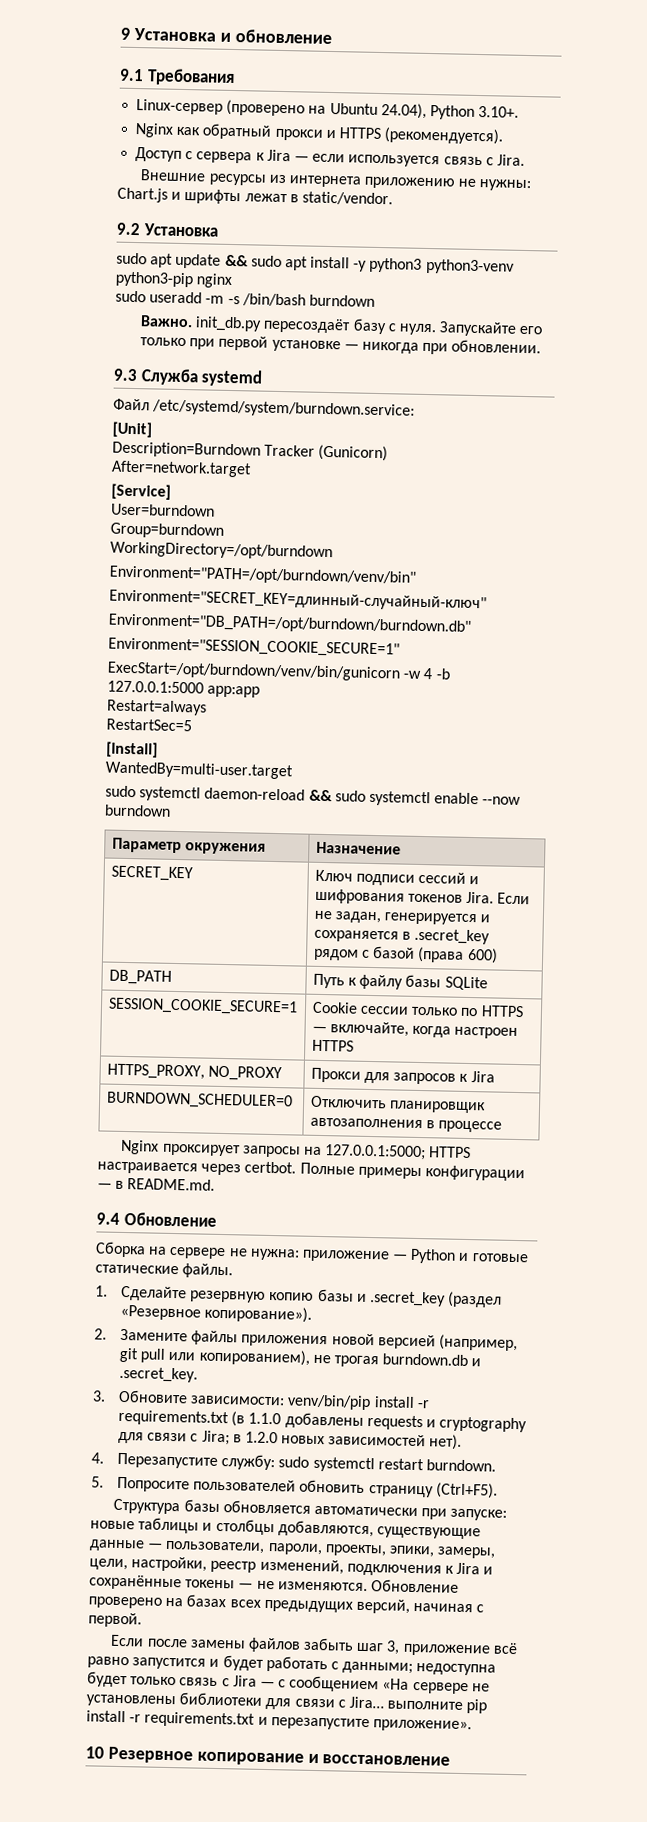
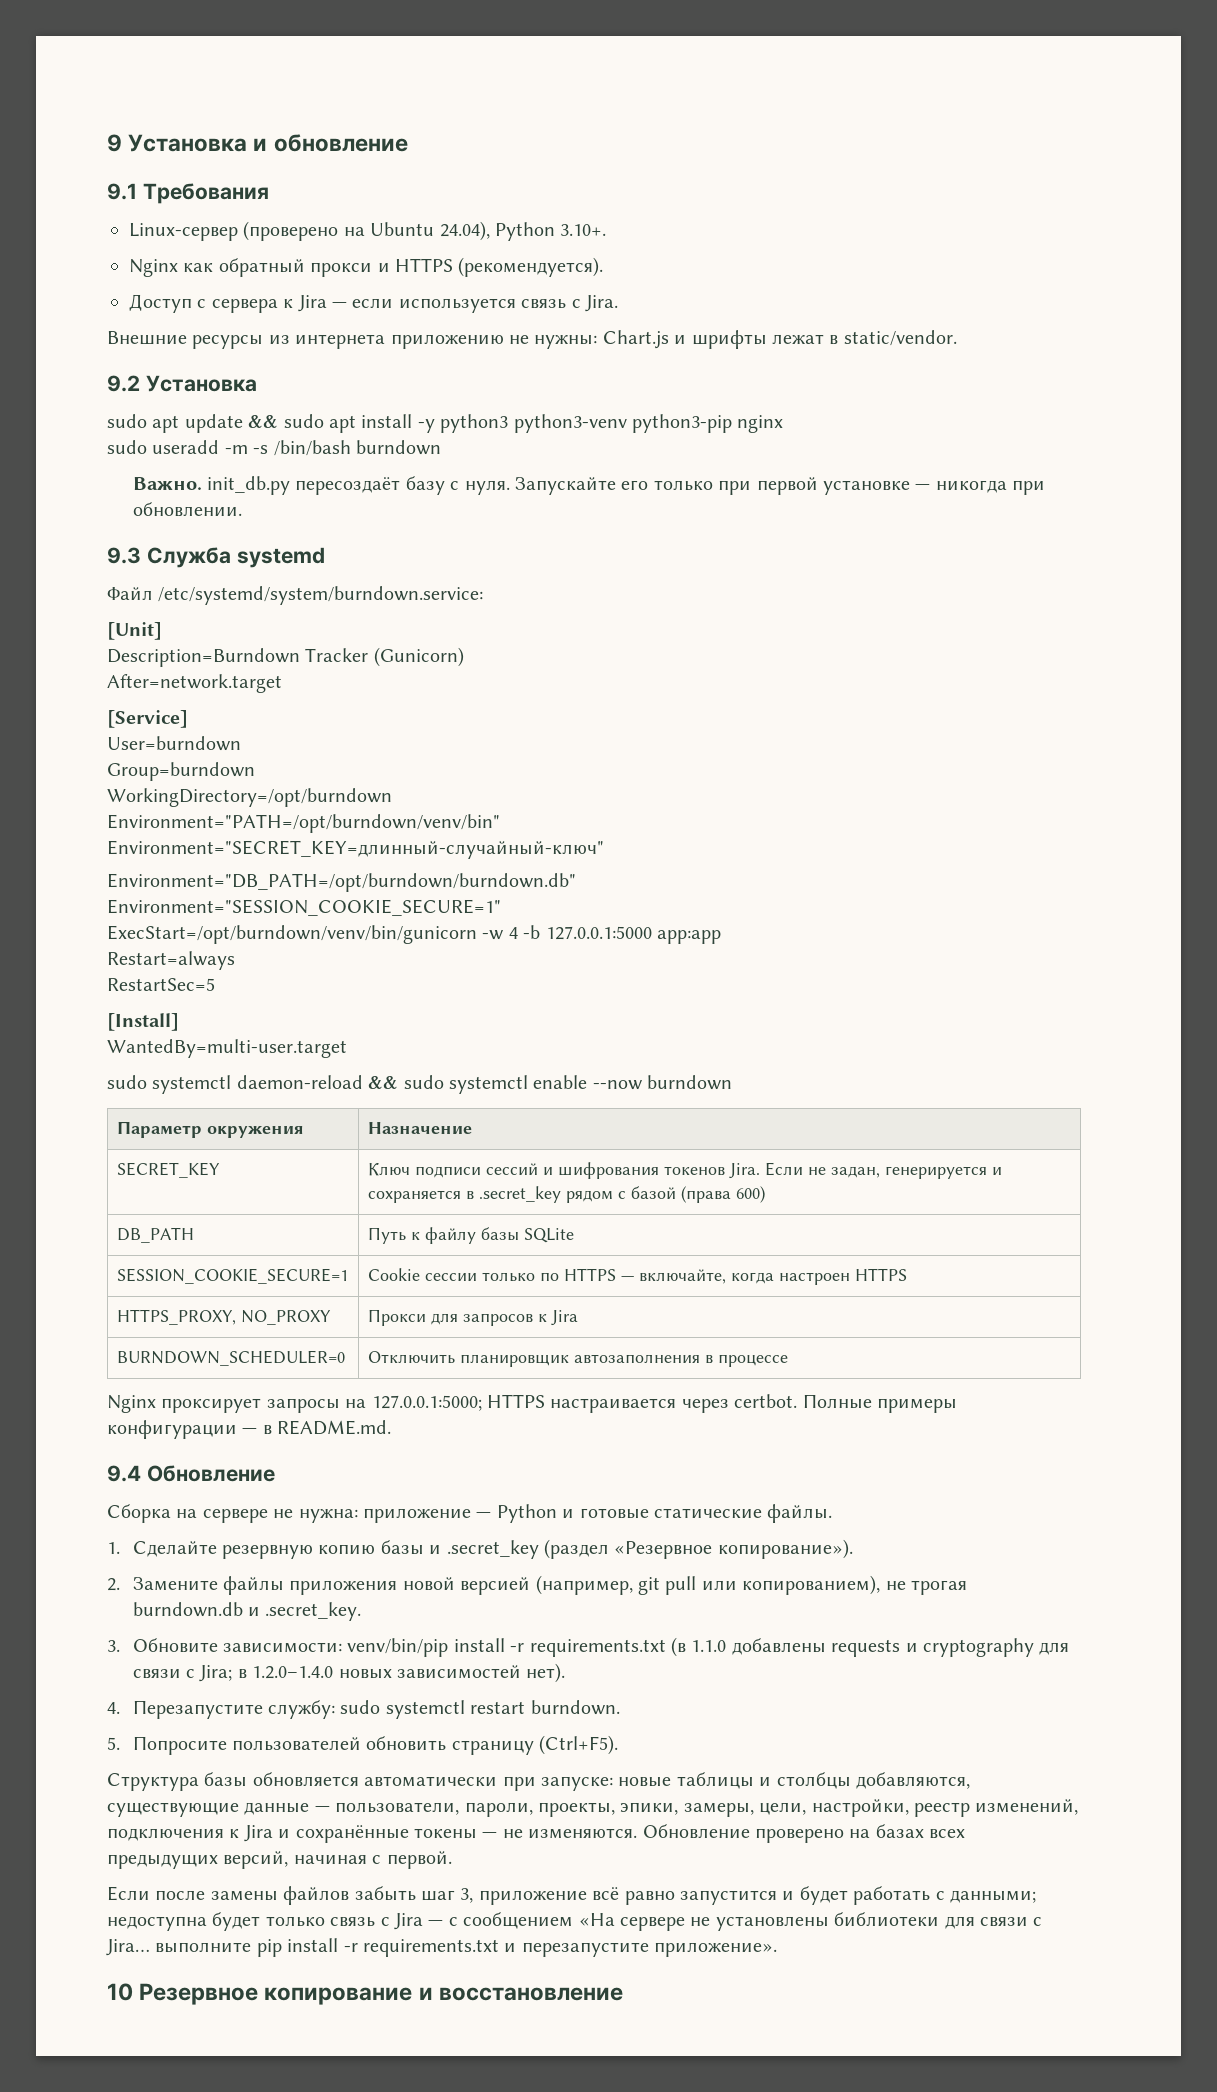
[244,1431,278,1444] 1.2.0 -> [252,1666,334,1679] 1.2.0–1.4.0

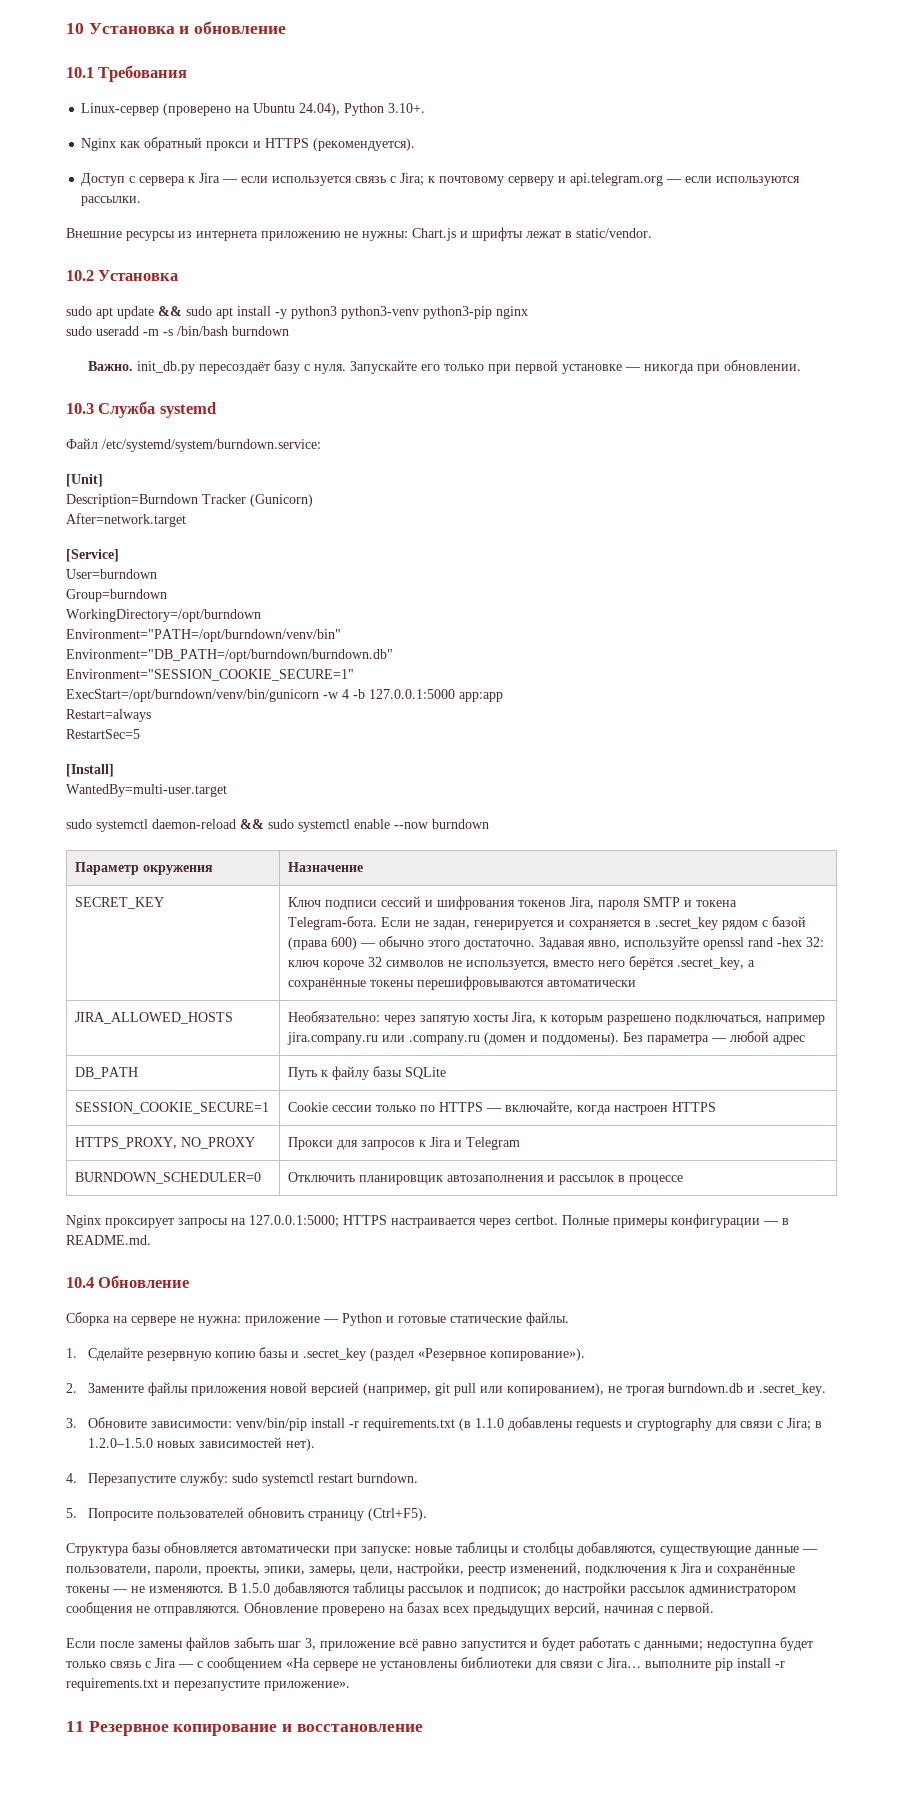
[107,134,122,152] 9 -> [66,23,84,34] 10
[107,183,137,200] 9.1 -> [66,67,94,78] 10.1
[585,295,618,312] Jira. -> [400,173,801,186] [81,196,142,206] Jira; к почтовому серверу и api.telegram.org — если используются рассылки.
[107,375,140,392] 9.2 -> [66,270,94,281] 10.2
[107,547,141,564] 9.3 -> [66,403,94,414] 10.3
[107,840,604,859] // Environment="SECRET_KEY=длинный-случайный-ключ" -> (341, 635) none
[728,1163,760,1179] Jira. -> [570,897,738,910] [288,916,378,930] Jira, пароля SMTP и токена Telegram-бота.
(765, 1194) none -> [360,936,825,950] [288,956,756,970] [288,976,637,990] [75,1012,234,1024] [288,1011,826,1025] [287,1031,806,1045] — обычно этого достаточно. Задавая явно, используйте openssl rand -hex 32: ключ короче 32 символов не используется, вместо него берётся .secret_key, а сохранённые токены перешифровываются автоматически // JIRA_ALLOWED_HOSTS | Необязательно: через запятую хосты Jira, к которым разрешено подключаться, например jira.company.ru или .company.ru (домен и поддомены). Без параметра — любой адрес
(578, 1318) none -> [454,1137,521,1150] и Telegram
(700, 1359) none -> [547,1175,615,1185] и рассылок
[107,1465,141,1482] 9.4 -> [66,1277,94,1288] 10.4
[252,1666,334,1679] 1.2.0–1.4.0 -> [88,1438,154,1448] 1.2.0–1.5.0
(638, 1833) none -> [228,1582,796,1596] [66,1602,240,1616] В 1.5.0 добавляются таблицы рассылок и подписок; до настройки рассылок администратором сообщения не отправляются.
[107,1983,133,2001] 10 -> [66,1721,84,1732] 11

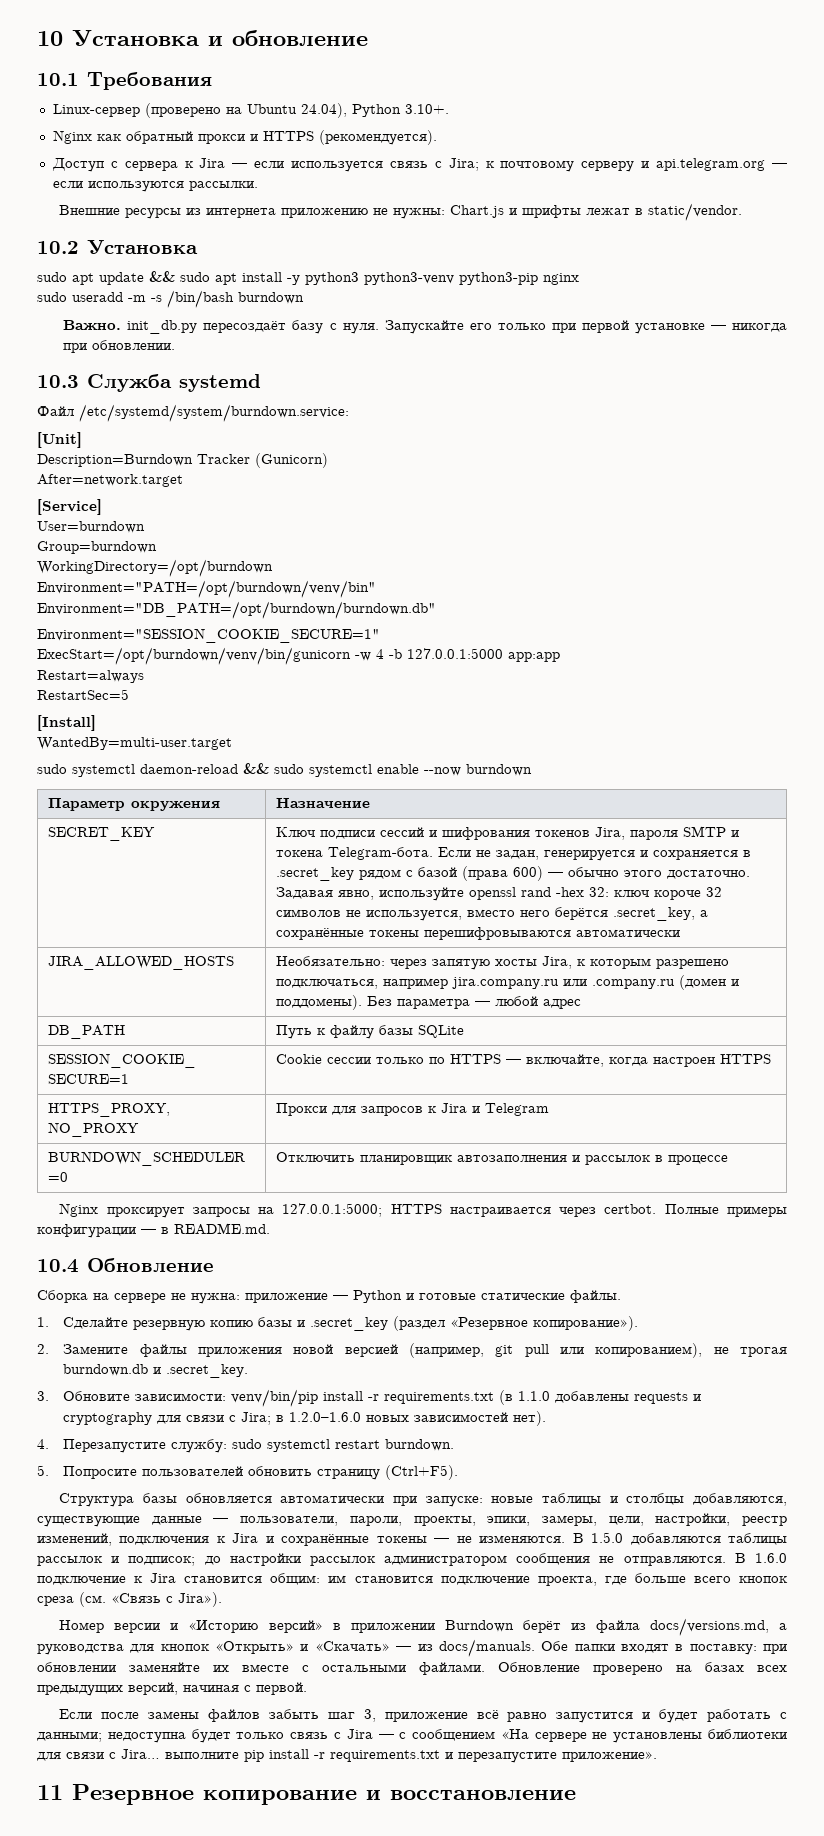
[88,1438,154,1448] 1.2.0–1.5.0 -> [289,1412,362,1422] 1.2.0–1.6.0
(240, 1611) none -> [734,1553,787,1563] [37,1573,789,1586] [37,1592,222,1607] [59,1618,787,1636] [37,1639,787,1657] [37,1662,485,1675] В 1.6.0 подключение к Jira становится общим: им становится подключение проекта, где больше всего кнопок среза (см. «Связь с Jira»). // Номер версии и «Историю версий» в приложении Burndown берёт из файла docs/versions.md, а руководства для кнопок «Открыть» и «Скачать» — из docs/manuals. Обе папки входят в поставку: при обновлении заменяйте их вместе с остальными файлами.

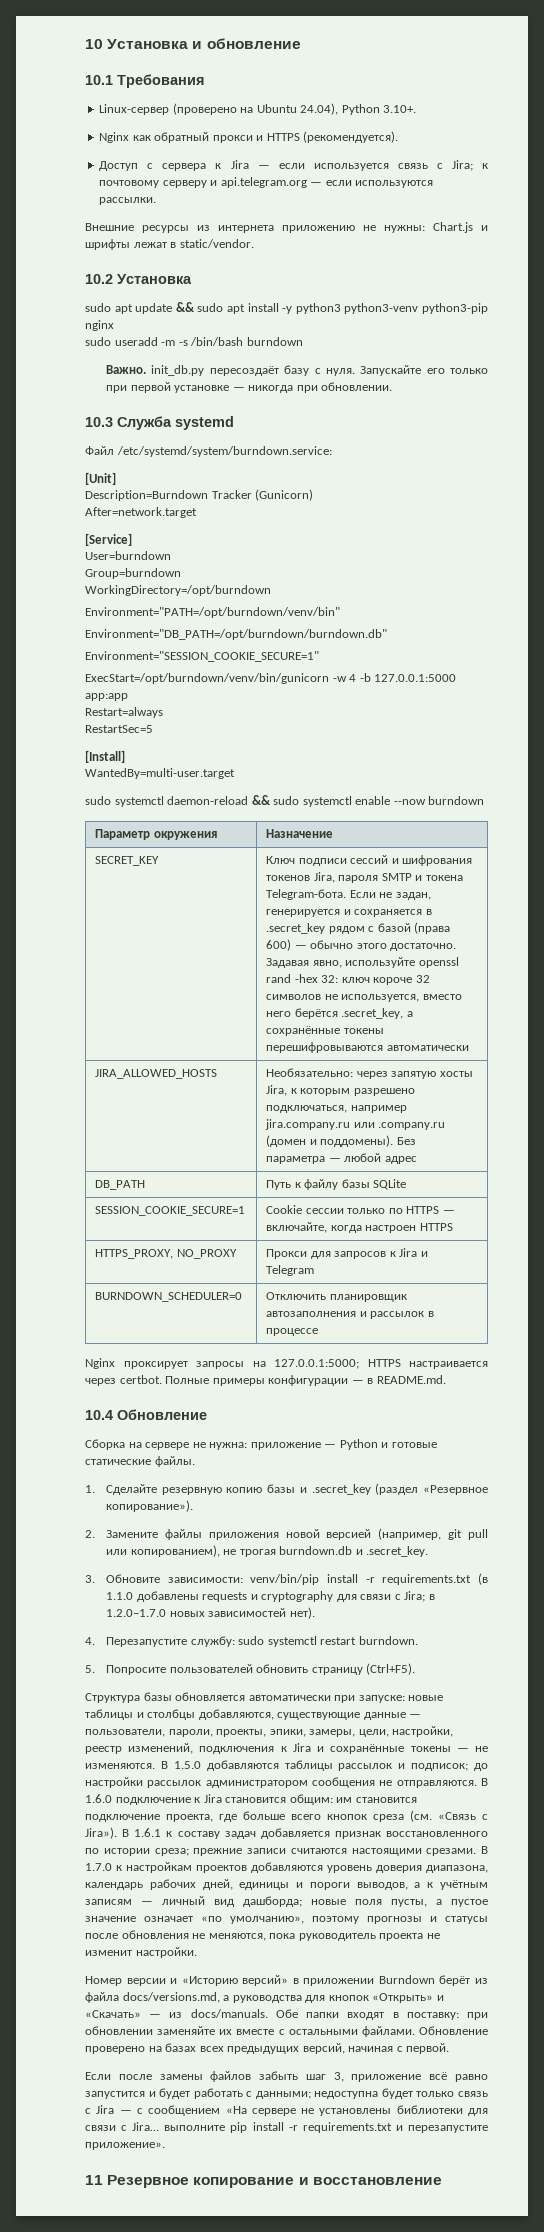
[289,1412,362,1422] 1.2.0–1.6.0 -> [106,1609,167,1617] 1.2.0–1.7.0
(222, 1599) none -> [122,1828,488,1839] [85,1846,488,1856] [85,1862,488,1873] [85,1879,488,1890] [85,1896,488,1907] [85,1916,488,1924] [85,1930,440,1941] [85,1947,197,1958] В 1.6.1 к составу задач добавляется признак восстановленного по истории среза; прежние записи считаются настоящими срезами. В 1.7.0 к настройкам проектов добавляются уровень доверия диапазона, календарь рабочих дней, единицы и пороги выводов, а к учётным записям — личный вид дашборда; новые поля пусты, а пустое значение означает «по умолчанию», поэтому прогнозы и статусы после обновления не меняются, пока руководитель проекта не изменит настройки.

